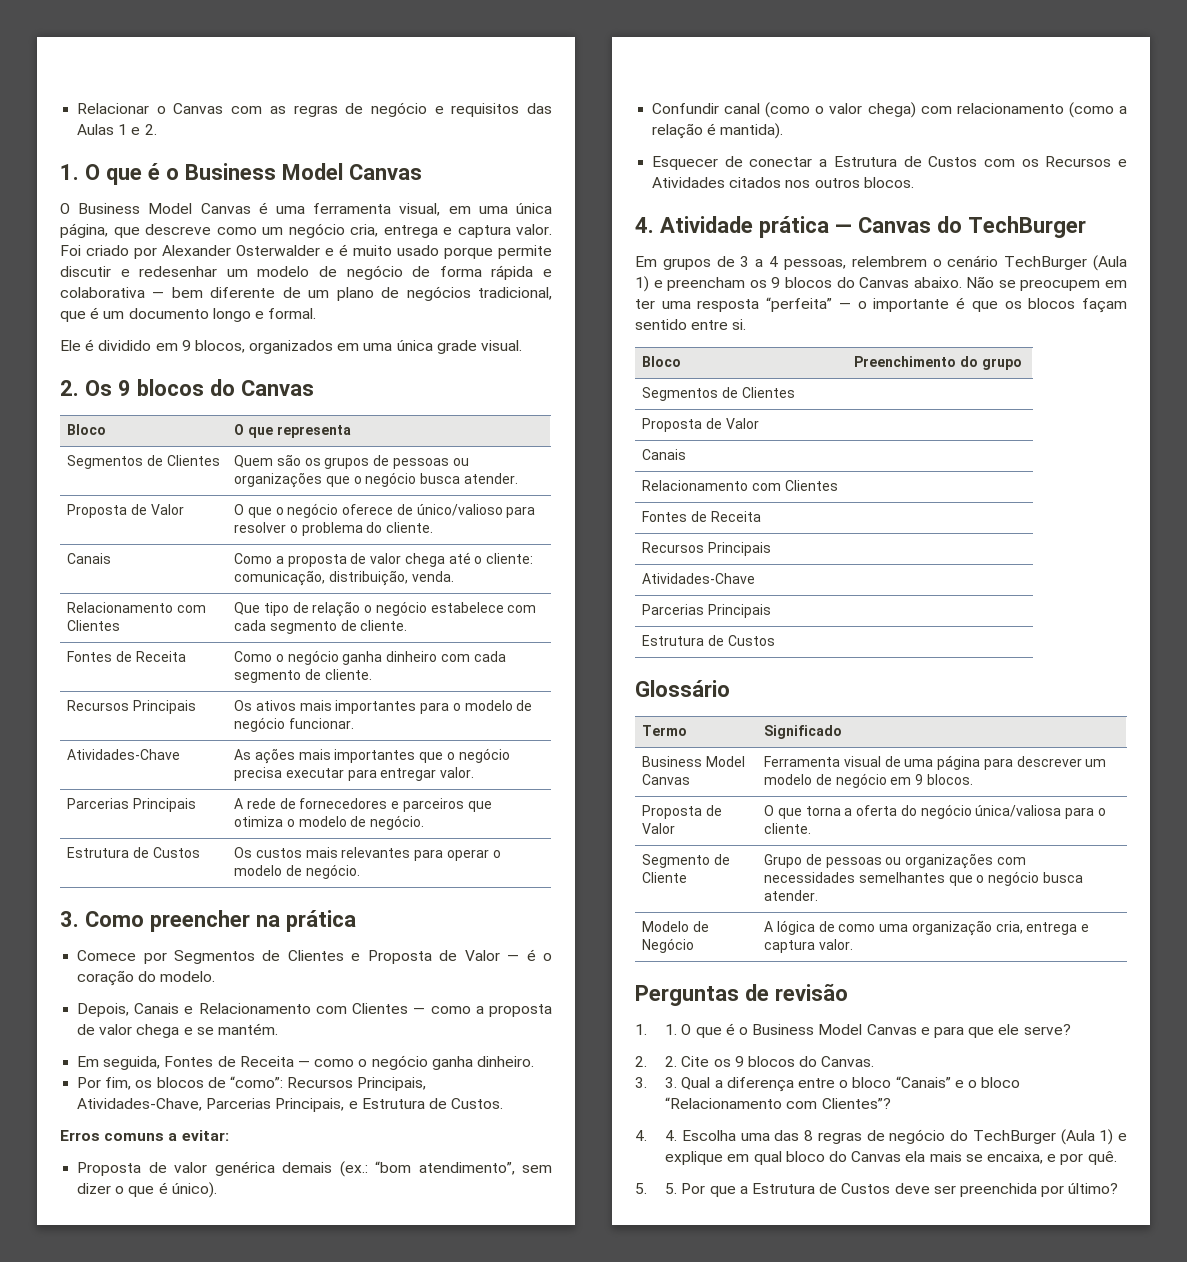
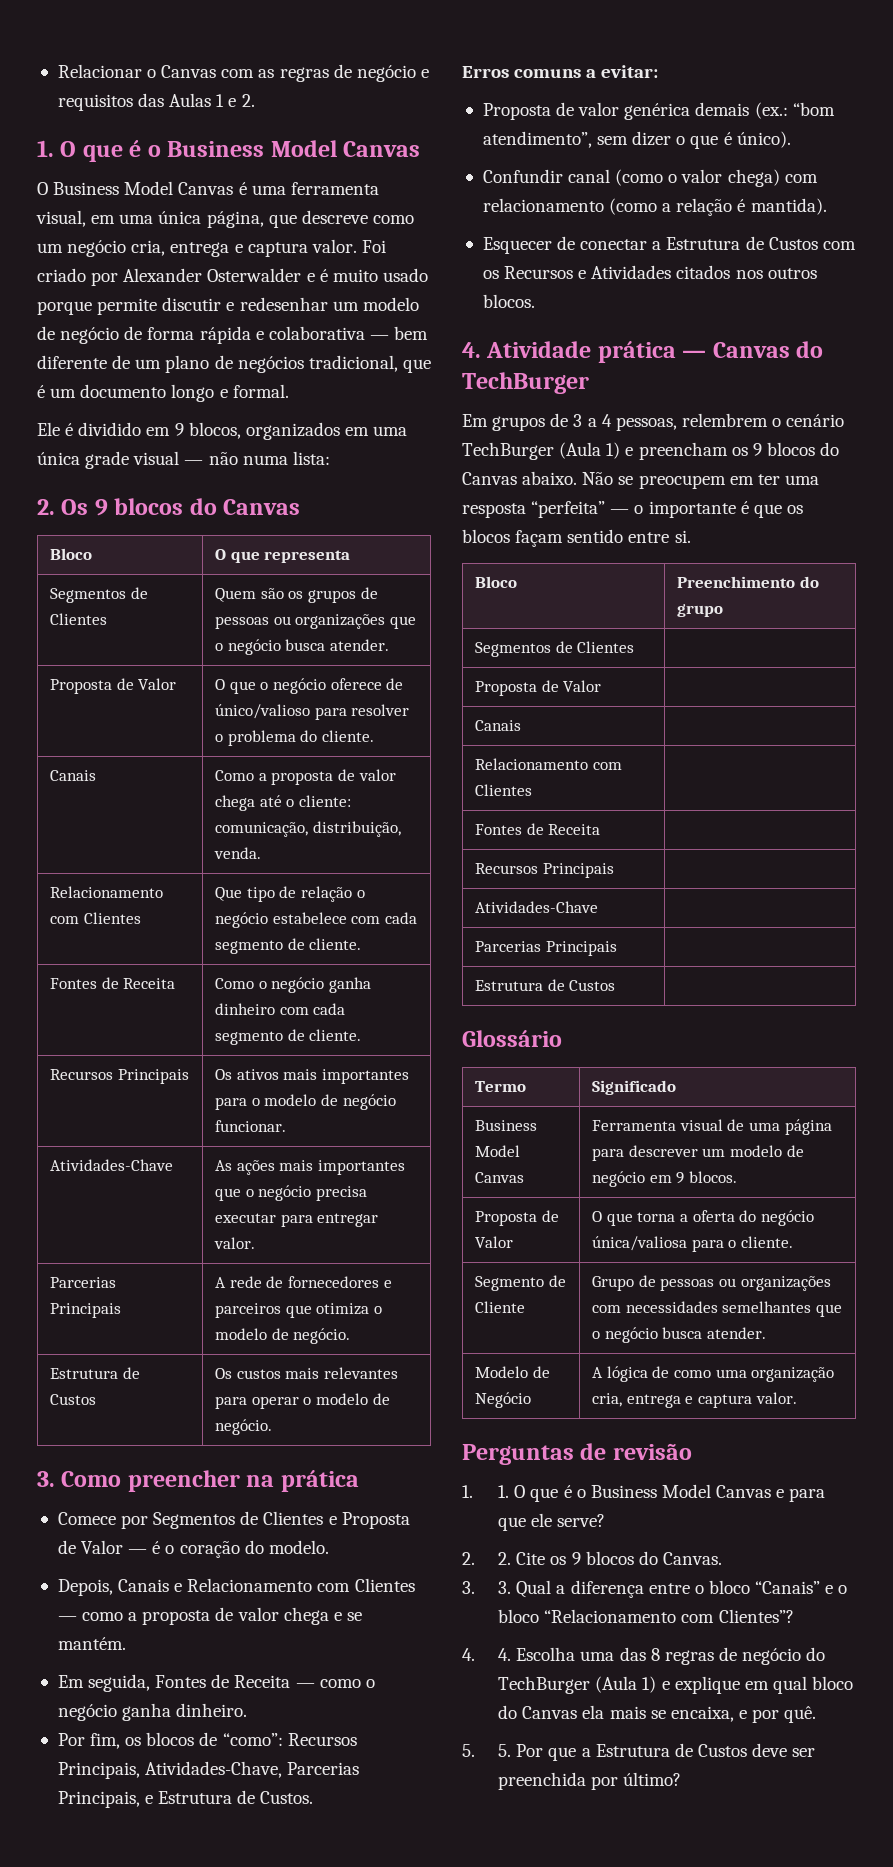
[481,340,523,351] visual. -> [133,451,330,465] visual — não numa lista:

